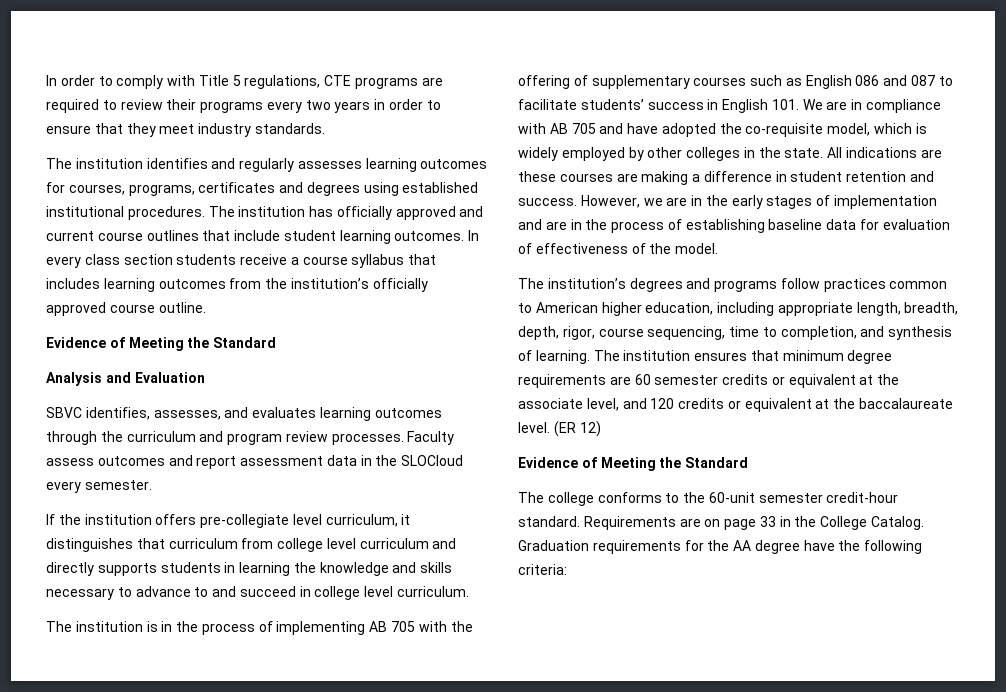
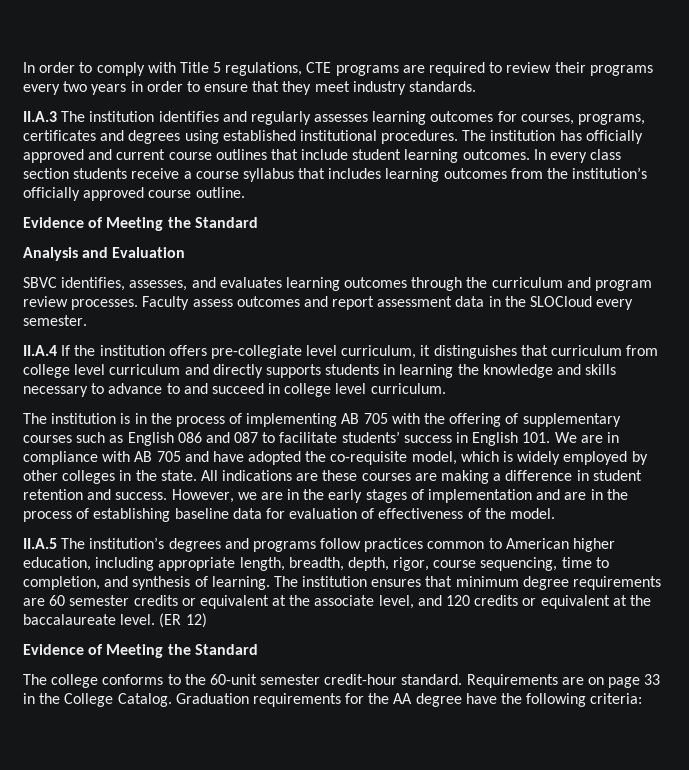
(325, 128) none -> [23,111,57,122] II.A.3
(152, 485) none -> [23,345,57,356] II.A.4
(719, 248) none -> [23,538,57,549] II.A.5

